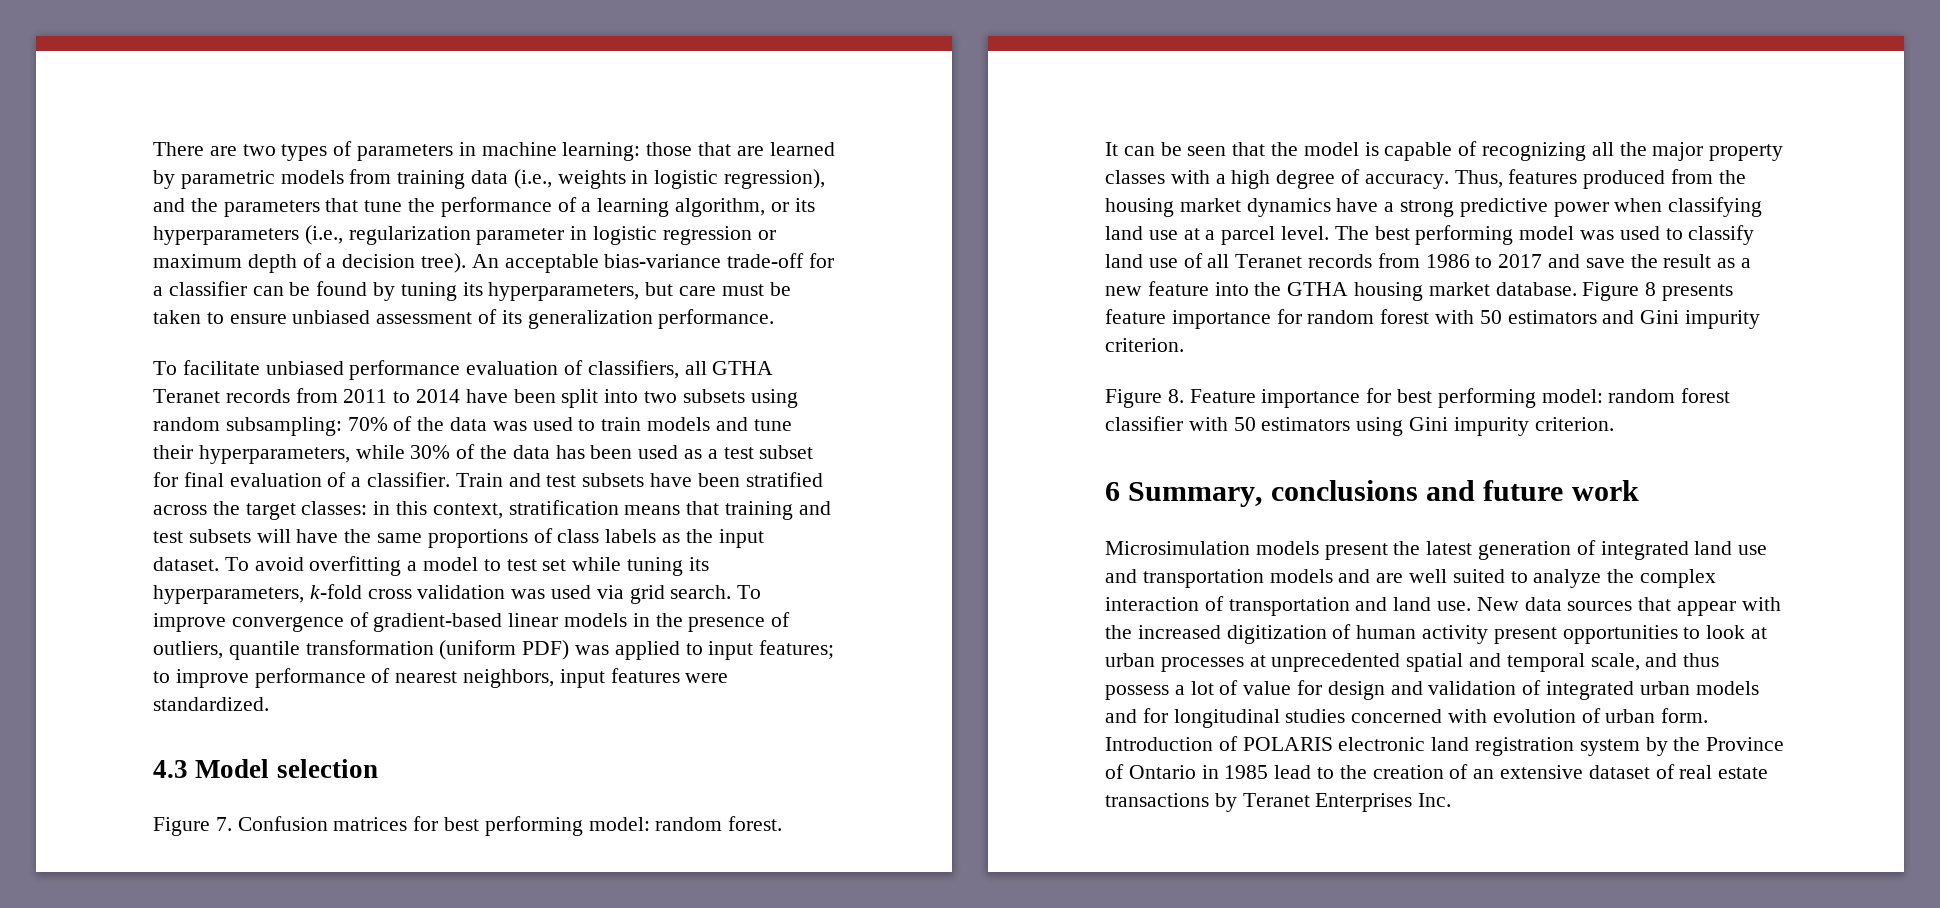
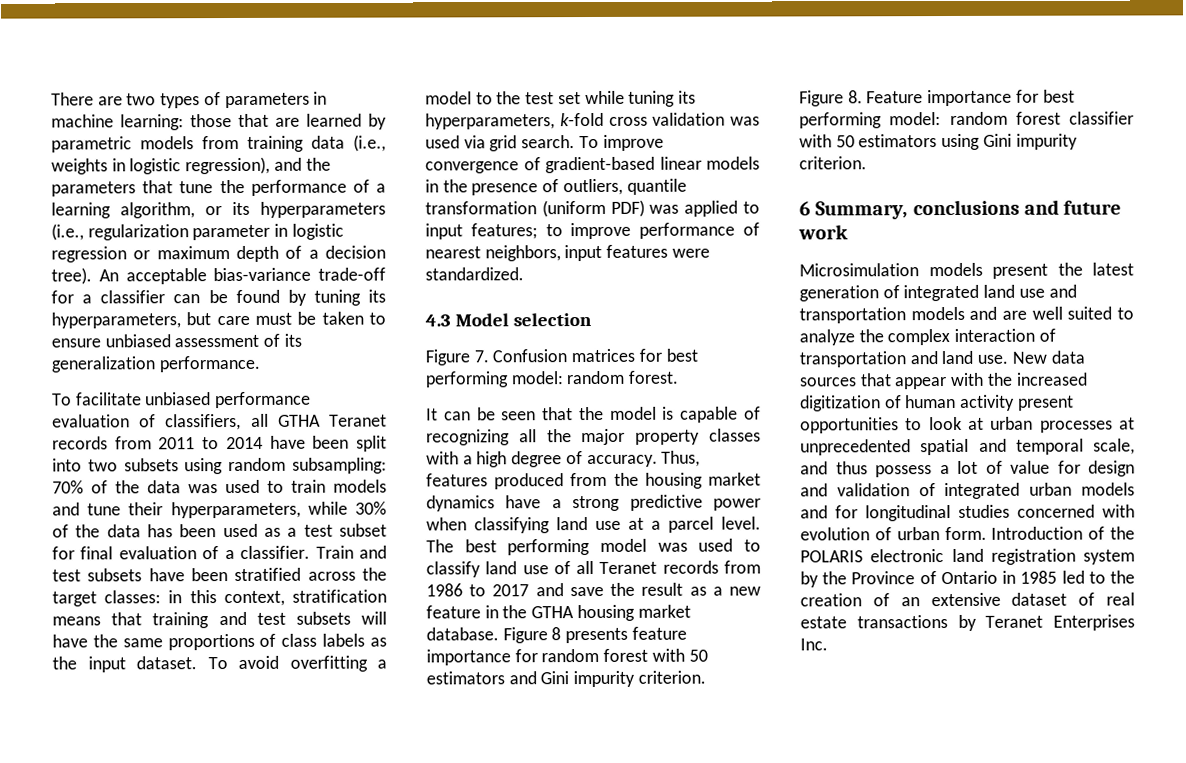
(501, 565) none -> [496,91,522,105] the
[1214,282,1249,296] into -> [484,605,499,619] in
(1238, 743) none -> [1110,526,1135,540] the
[1274,765,1312,779] lead -> [1061,570,1085,584] led

